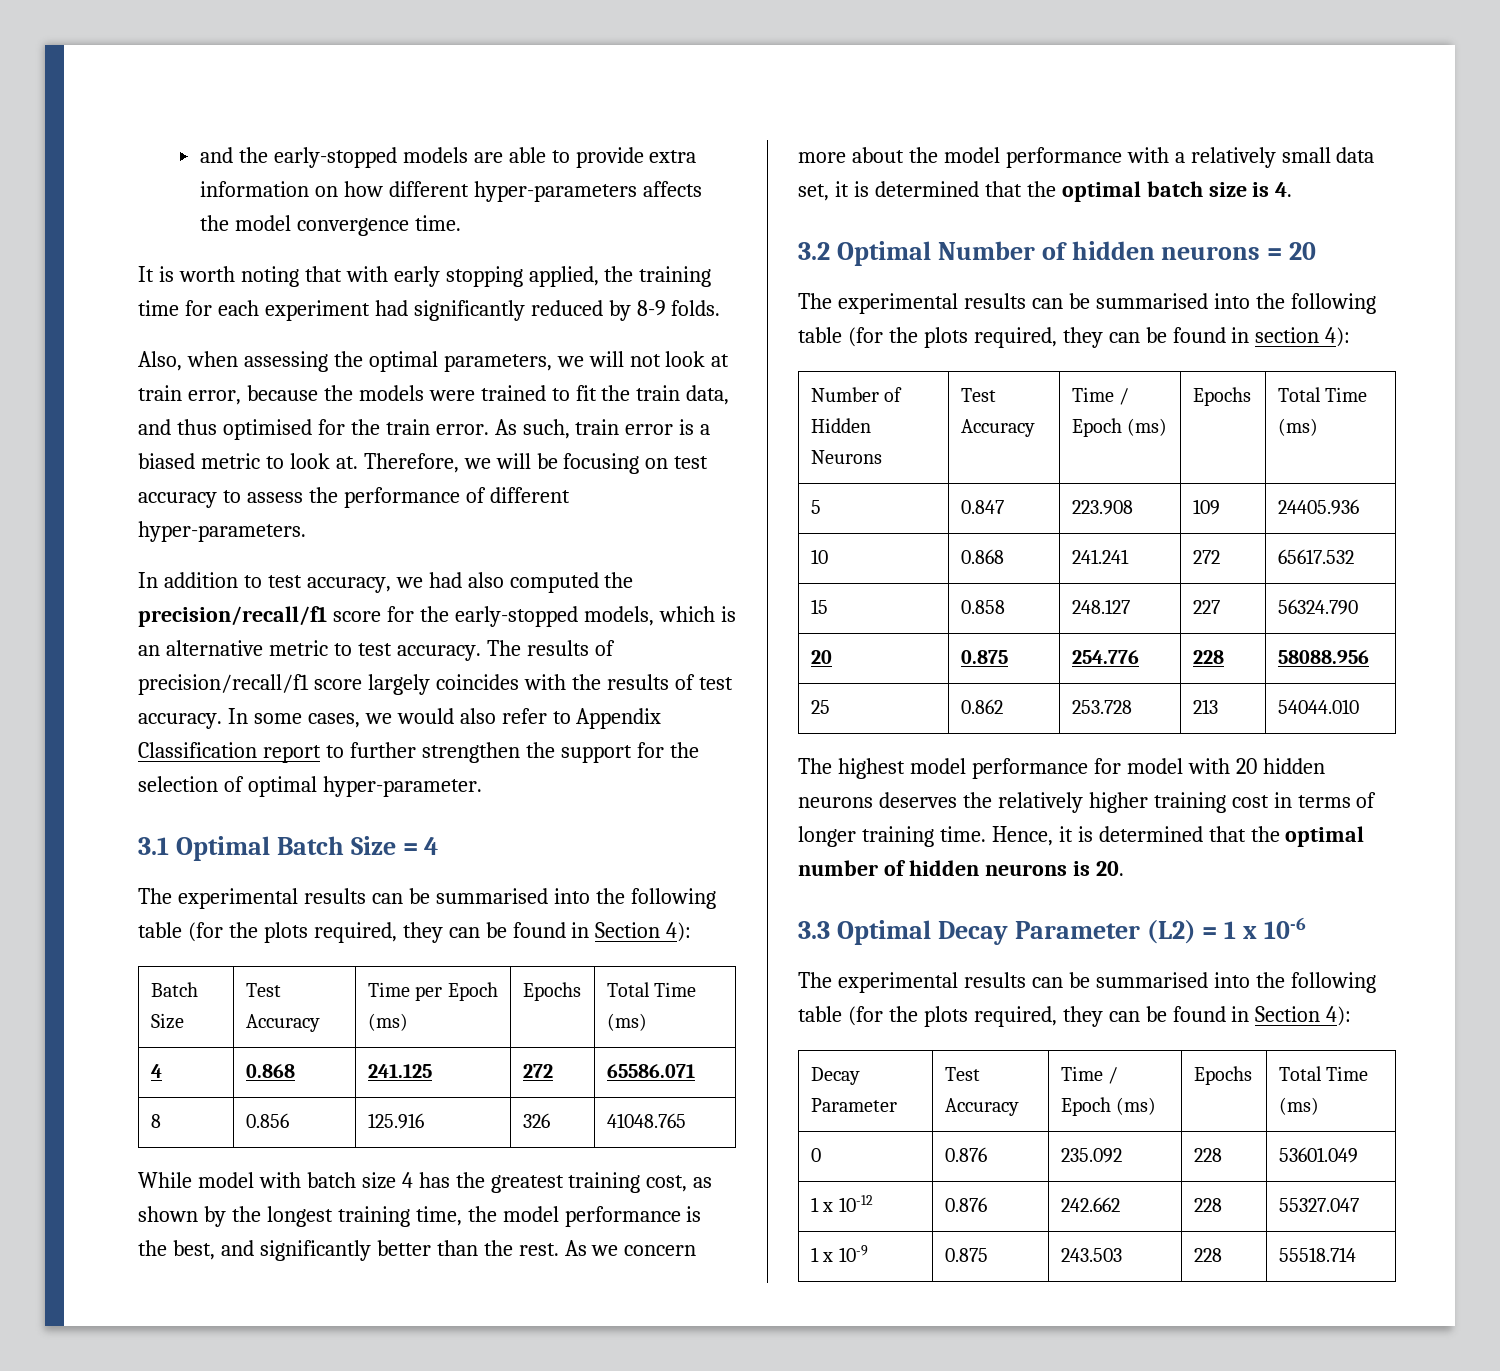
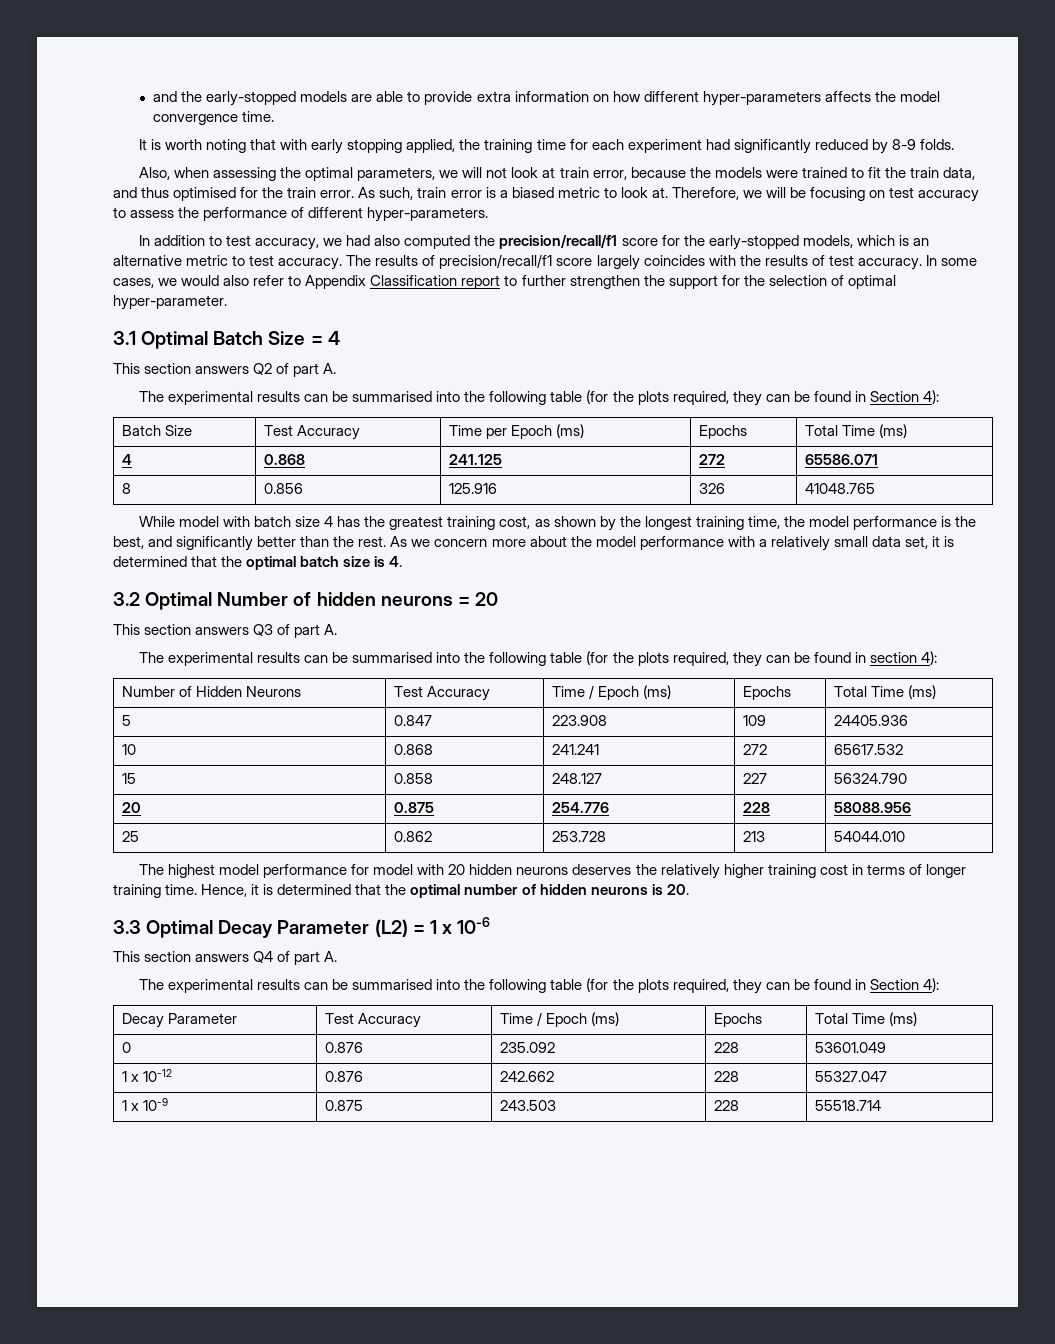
(439, 846) none -> [113,363,337,377] // This section answers Q2 of part A.
(1317, 251) none -> [113,624,338,638] // This section answers Q3 of part A.
(1307, 928) none -> [113,951,338,965] // This section answers Q4 of part A.

